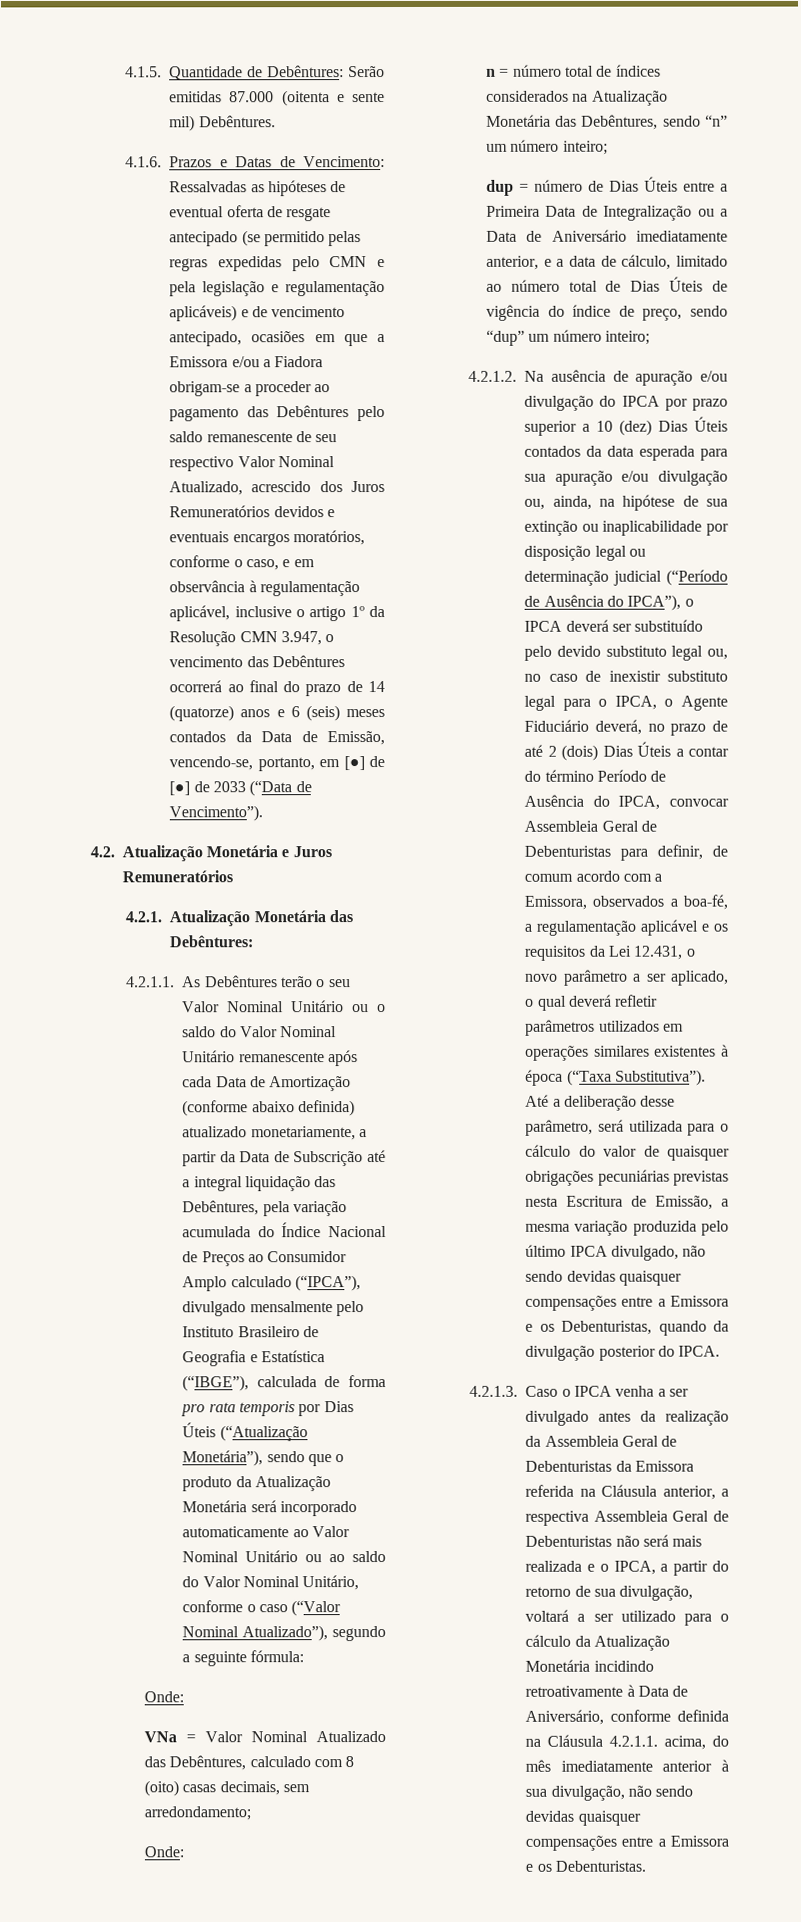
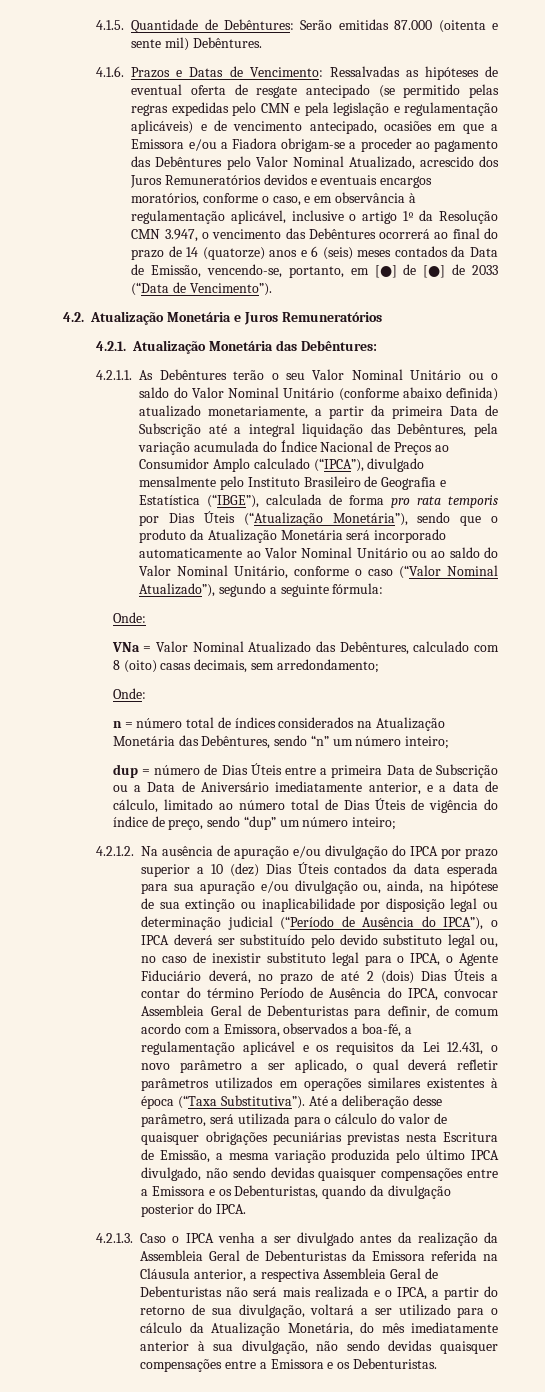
[169,431,338,443] [169,456,235,472] saldo remanescente de seu respectivo -> (251, 163) none
[238,1050,358,1067] [182,1076,352,1092] remanescente após cada Data de Amortização -> (335, 393) none
(236, 1157) none -> [392,406,444,419] primeira
[485,205,693,221] Primeira Data de Integralização -> [331,764,499,778] primeira Data de Subscrição
[525,1659,654,1672] [525,1684,689,1697] [525,1709,729,1725] [525,1734,707,1750] Monetária incidindo retroativamente à Data de Aniversário, conforme definida na Cláusula 4.2.1.1. acima, -> [287,1323,353,1336] Monetária,

